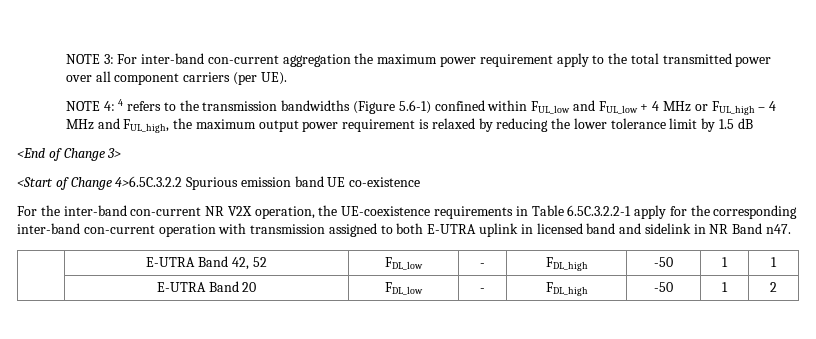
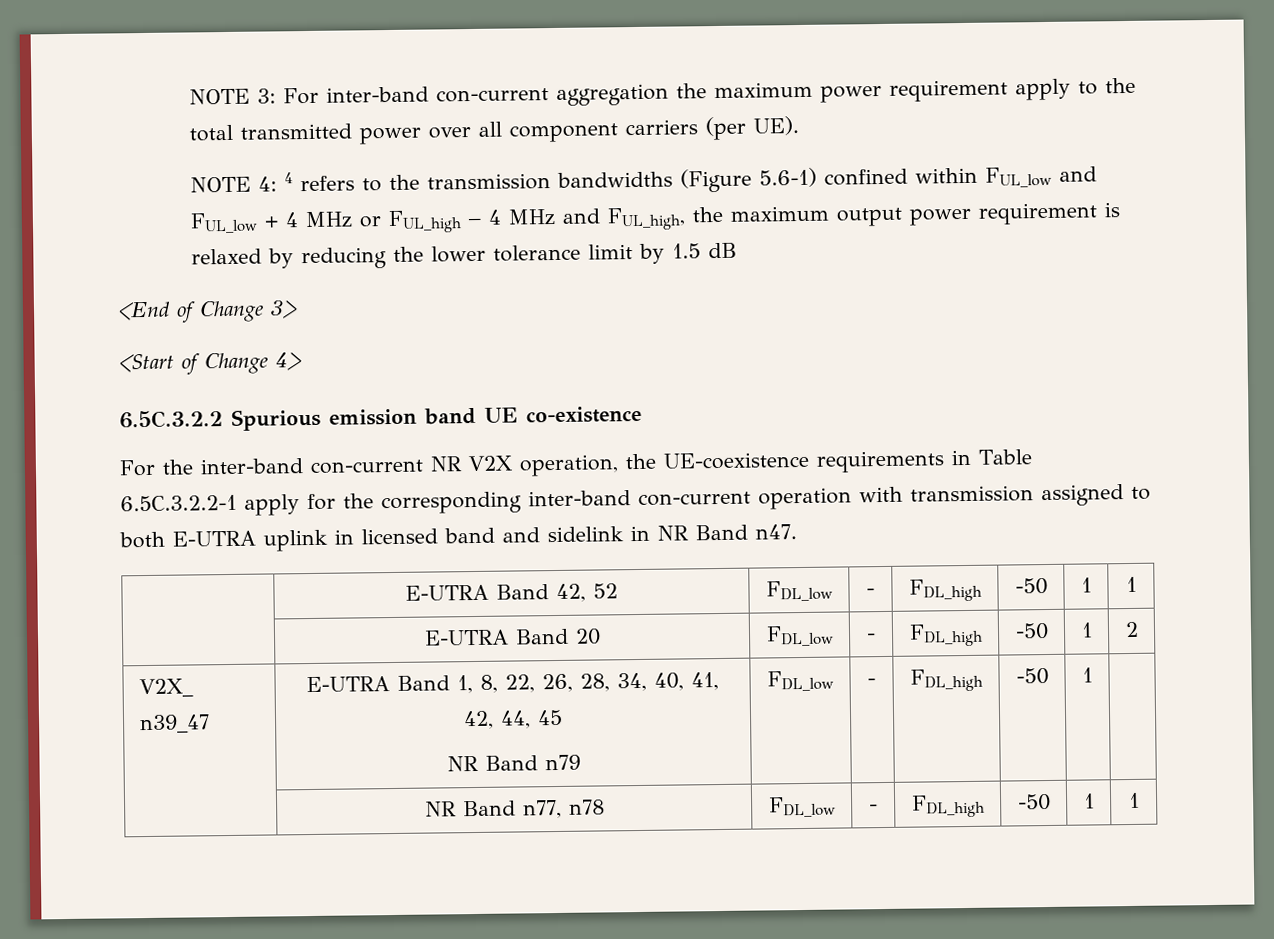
[115,176,183,187] 4>6.5C.3.2.2 -> [275,352,302,371] [119,410,223,429] 4> // 6.5C.3.2.2
(777, 287) none -> [138,678,194,698] [138,714,210,734] [306,672,719,694] [463,709,563,730] [446,754,581,772] [766,670,834,692] [867,678,876,686] [909,668,983,692] [1015,667,1049,685] [1081,667,1093,683] [424,799,605,819] [768,796,836,818] [869,804,878,812] [911,794,985,818] [1016,793,1051,811] [1082,793,1095,809] [1127,792,1140,809] // V2X_ n39_47 | E-UTRA Band 1, 8, 22, 26, 28, 34, 40, 41, 42, 44, 45 // NR Band n79 | FDL_low | - | FDL_high | -50 | 1 | // | NR Band n77, n78 | FDL_low | - | FDL_high | -50 | 1 | 1

